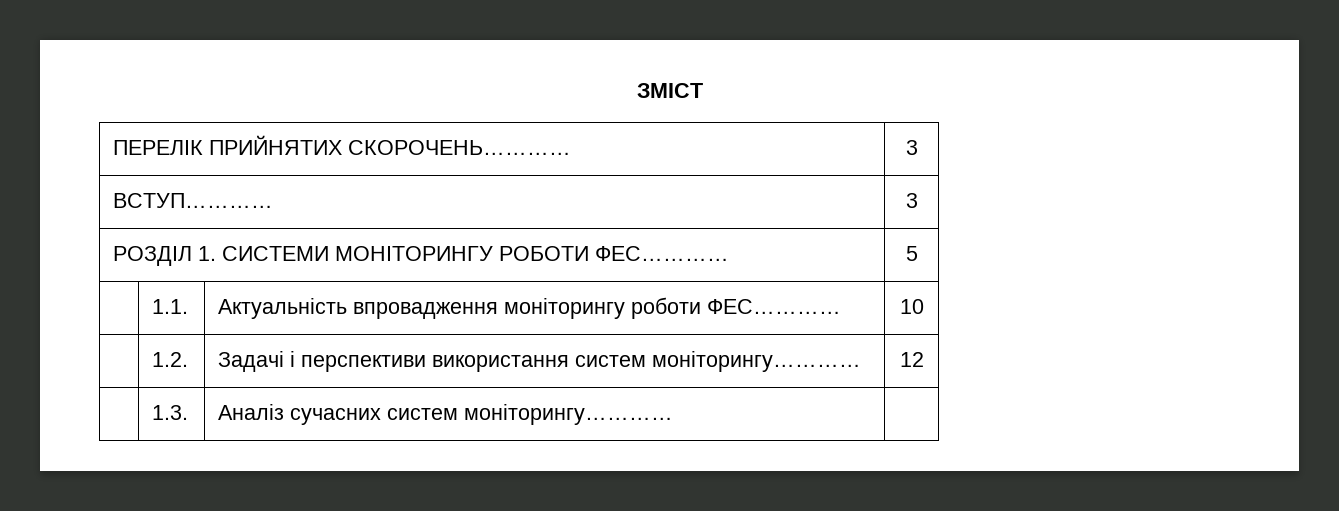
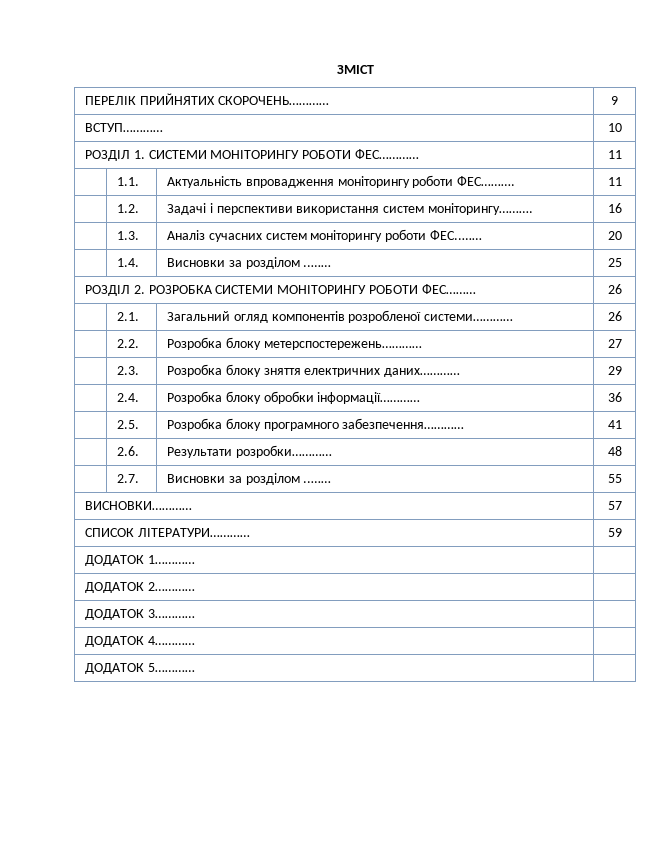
[905,140,918,155] 3 -> [611,96,618,105] 9
[905,193,918,208] 3 -> [607,123,622,132] 10
[905,246,918,261] 5 -> [607,150,622,159] 11
[707,299,842,314] [899,299,924,314] ФЕС………… | 10 -> [457,176,516,186] [607,177,622,186] ФЕС………. | 11
[652,351,862,372] [899,352,924,367] моніторингу………… | 12 -> [427,203,533,215] [607,203,622,213] моніторингу………. | 16
[464,404,674,425] моніторингу………… -> [310,229,482,242] [607,231,622,240] [117,258,140,267] [167,257,332,269] [607,258,622,267] [85,284,476,296] [607,284,622,294] [117,312,140,321] [167,310,514,323] [607,311,622,321] [117,339,140,348] [167,337,422,350] [607,339,622,348] [117,366,140,375] [167,364,461,377] [607,366,622,375] [117,393,140,402] [167,391,421,404] [607,392,622,402] [117,420,140,429] [167,418,465,431] [607,420,622,429] [117,446,140,456] [167,445,332,458] [607,446,622,456] [117,474,140,483] [167,473,332,485] [607,474,622,483] [85,501,193,510] [607,501,622,510] [85,528,250,537] [607,528,622,537] [85,555,195,566] [85,582,195,593] [85,609,195,620] [85,636,195,647] [85,663,195,674] моніторингу роботи ФЕС..…… | 20 // | 1.4. | Висновки за розділом ..…… | 25 // РОЗДІЛ 2. РОЗРОБКА СИСТЕМИ МОНІТОРИНГУ РОБОТИ ФЕС……… | 26 // | 2.1. | Загальний огляд компонентів розробленої системи………… | 26 // | 2.2. | Розробка блоку метерспостережень………… | 27 // | 2.3. | Розробка блоку зняття електричних даних………… | 29 // | 2.4. | Розробка блоку обробки інформації………… | 36 // | 2.5. | Розробка блоку програмного забезпечення………… | 41 // | 2.6. | Результати розробки………… | 48 // | 2.7. | Висновки за розділом ..…… | 55 // ВИСНОВКИ………… | 57 // СПИСОК ЛІТЕРАТУРИ………… | 59 // ДОДАТОК 1………… | // ДОДАТОК 2………… | // ДОДАТОК 3………… | // ДОДАТОК 4………… | // ДОДАТОК 5…………

